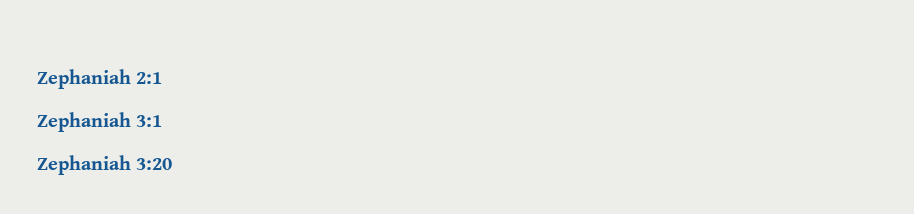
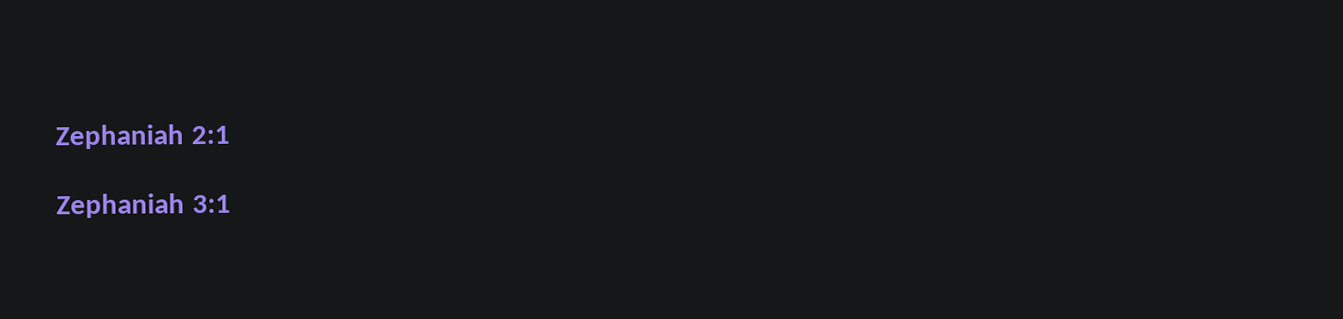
[37,155,173,175] // Zephaniah 3:20 -> (231, 204) none

